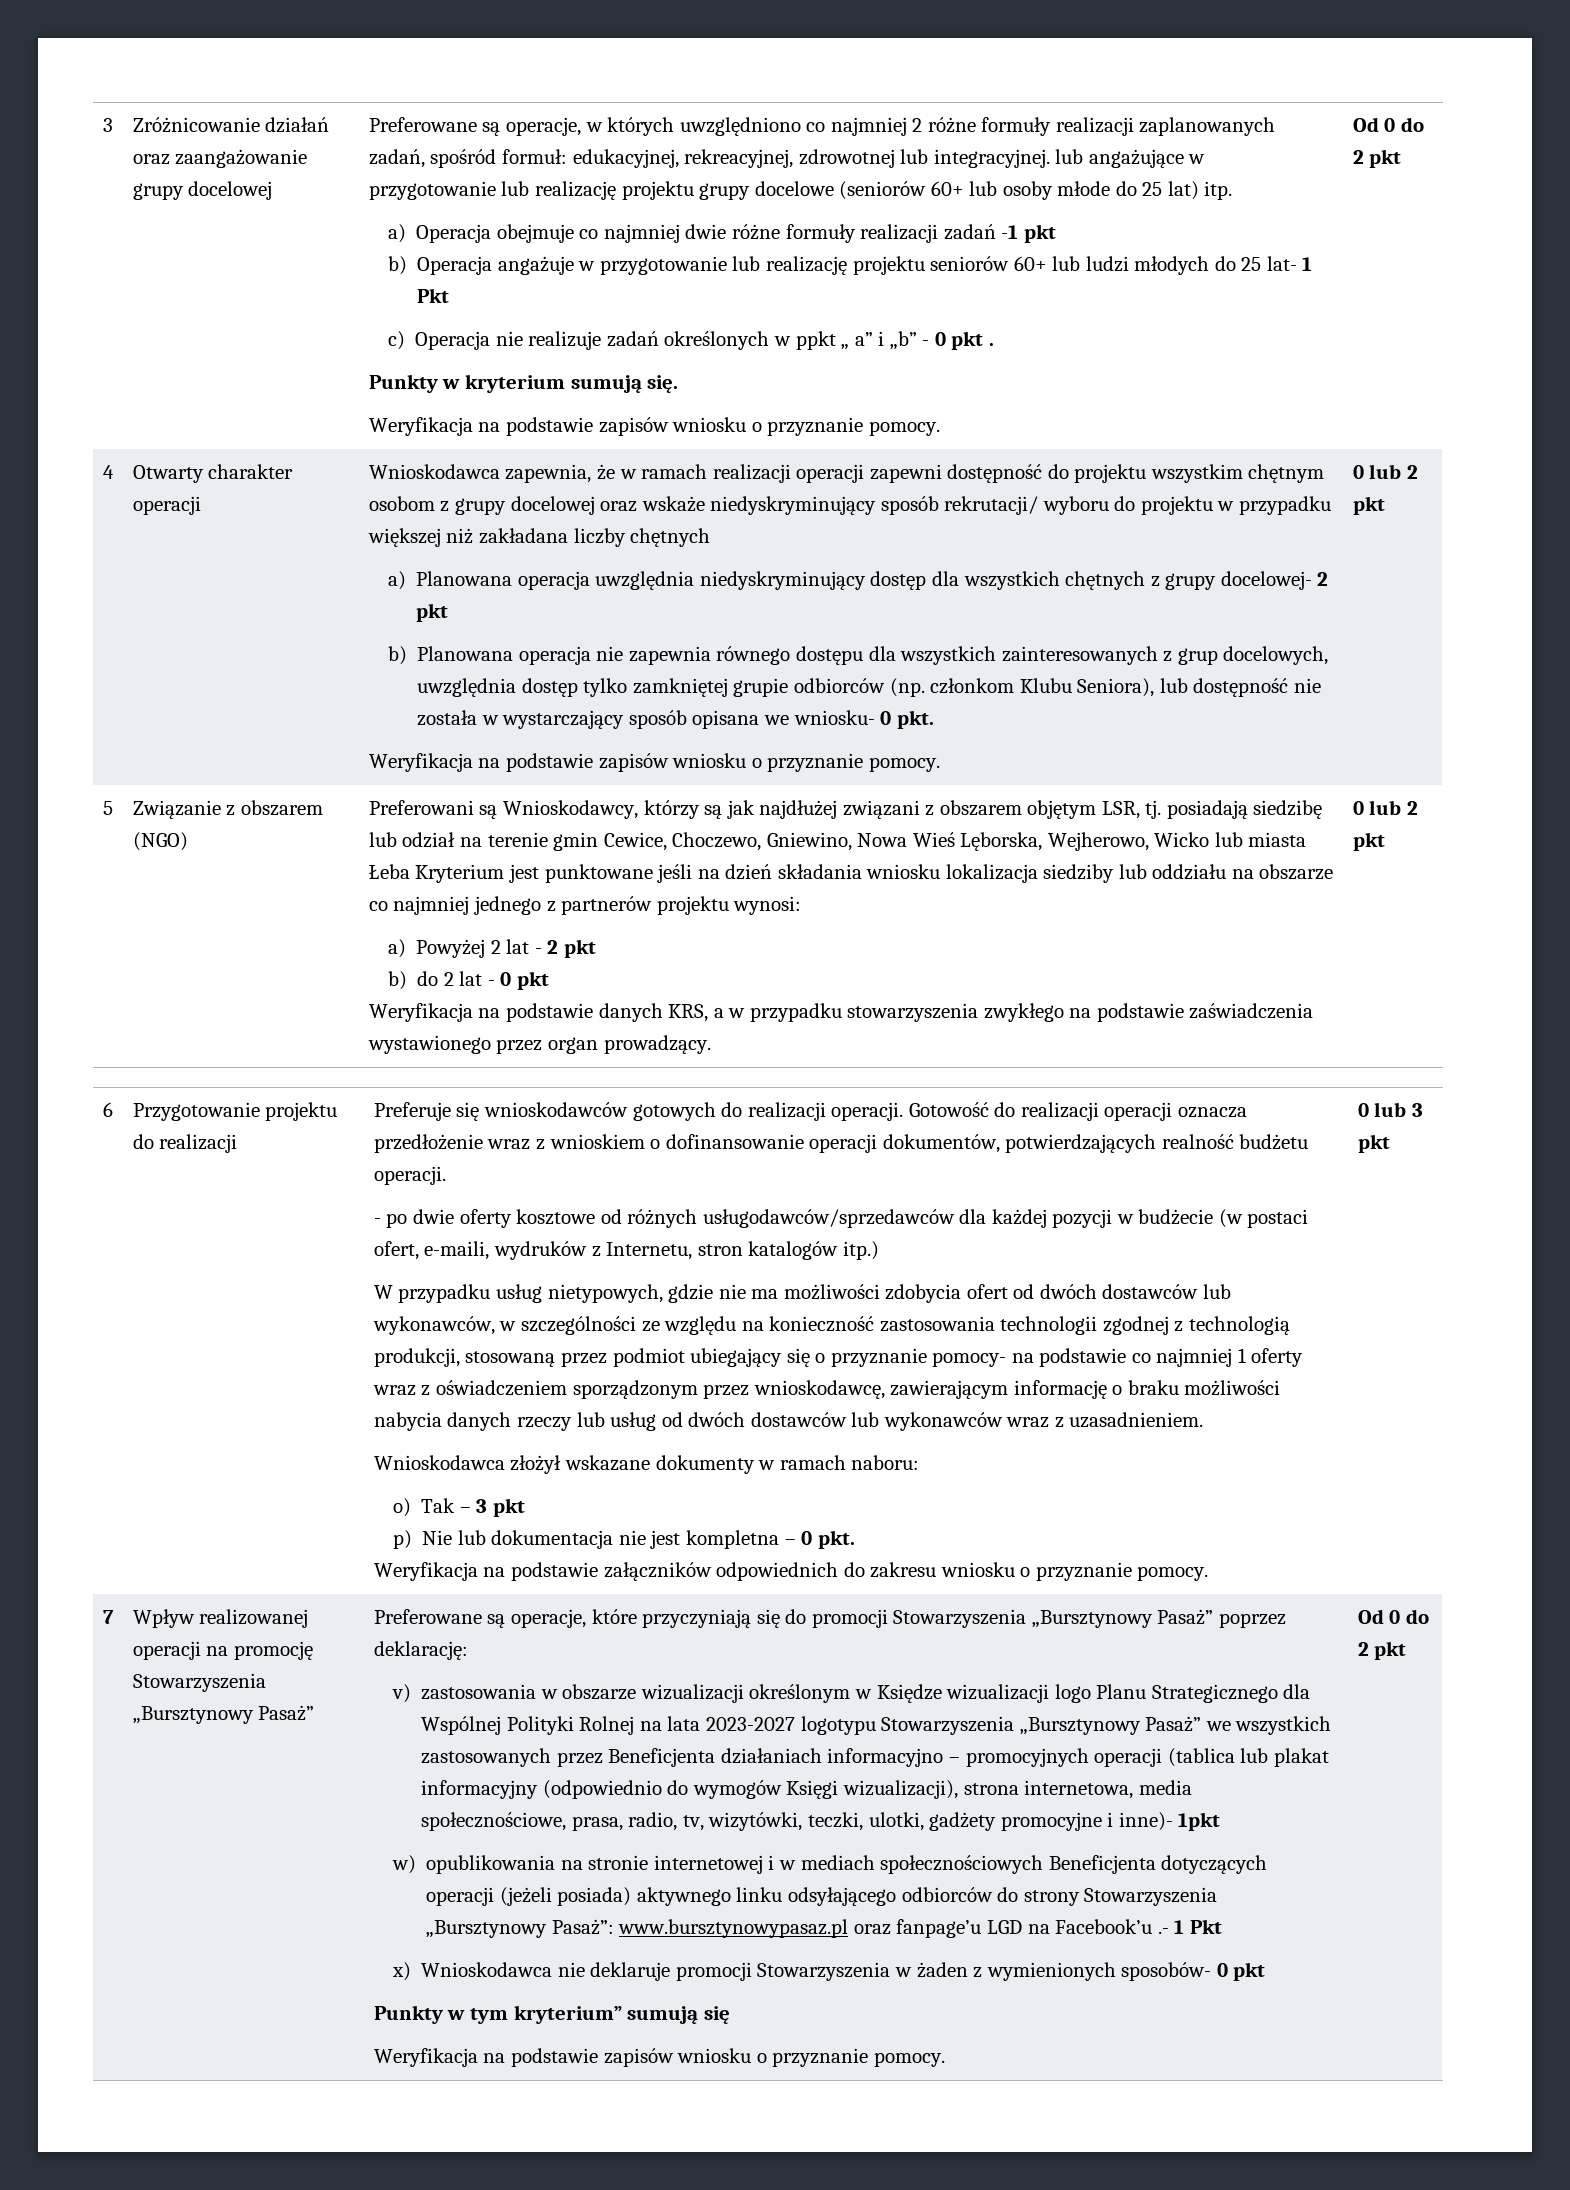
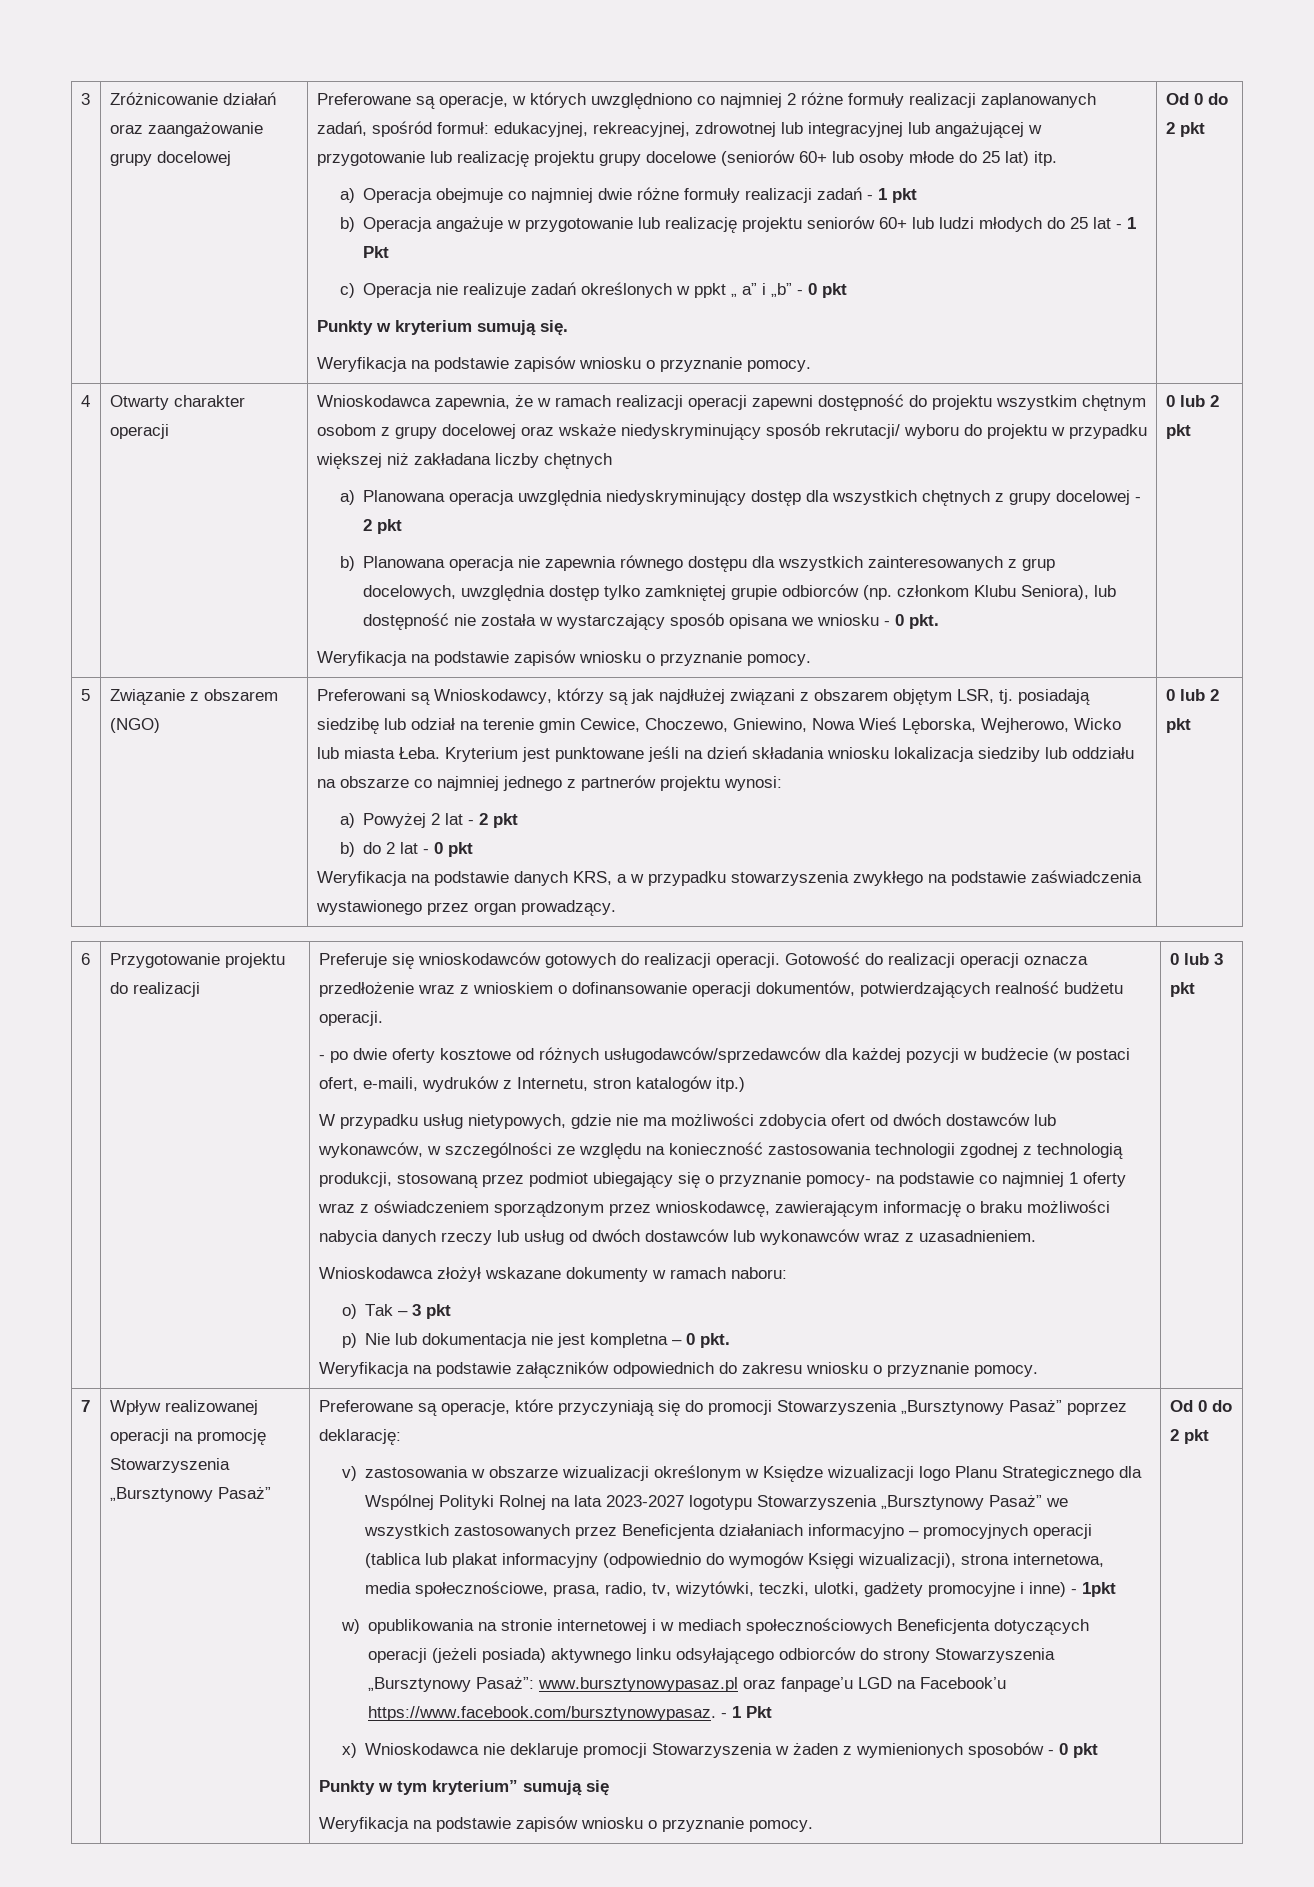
[933,149,1184,168] integracyjnej. lub angażujące -> [807,122,1024,138] integracyjnej lub angażującej
[1001,225,1019,239] -1 -> [867,188,888,200] - 1
[1266,256,1297,271] lat- -> [1093,217,1123,229] lat -
[988,343,994,346] . -> (848, 290) none
[1220,571,1312,590] docelowej- -> [1056,490,1142,505] docelowej -
[793,710,875,725] wniosku- -> [817,614,891,626] wniosku -
[368,864,410,879] Łeba -> [398,747,440,759] Łeba.
[1118,1812,1173,1831] inne)- -> [1029,1582,1078,1597] inne) -
[1157,1928,1169,1934] .- -> [368,1706,728,1721] https://www.facebook.com/bursztynowypasaz. -
[1121,1962,1212,1981] sposobów- -> [968,1742,1055,1758] sposobów -

